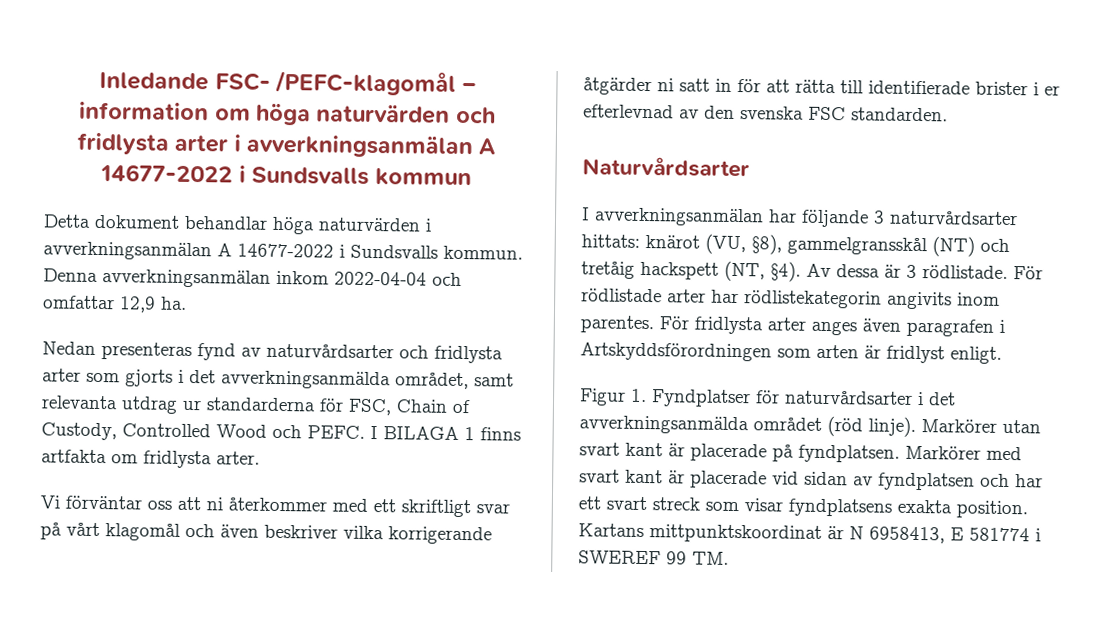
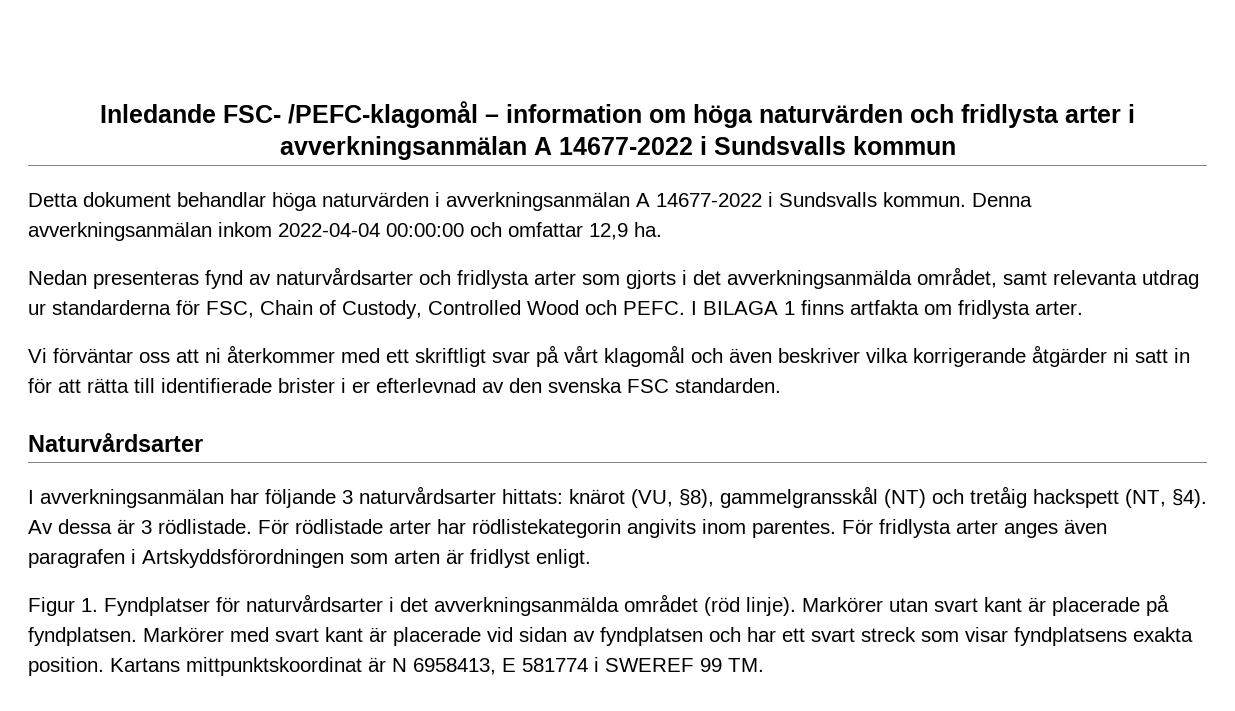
(427, 278) none -> [386,223,464,237] 00:00:00

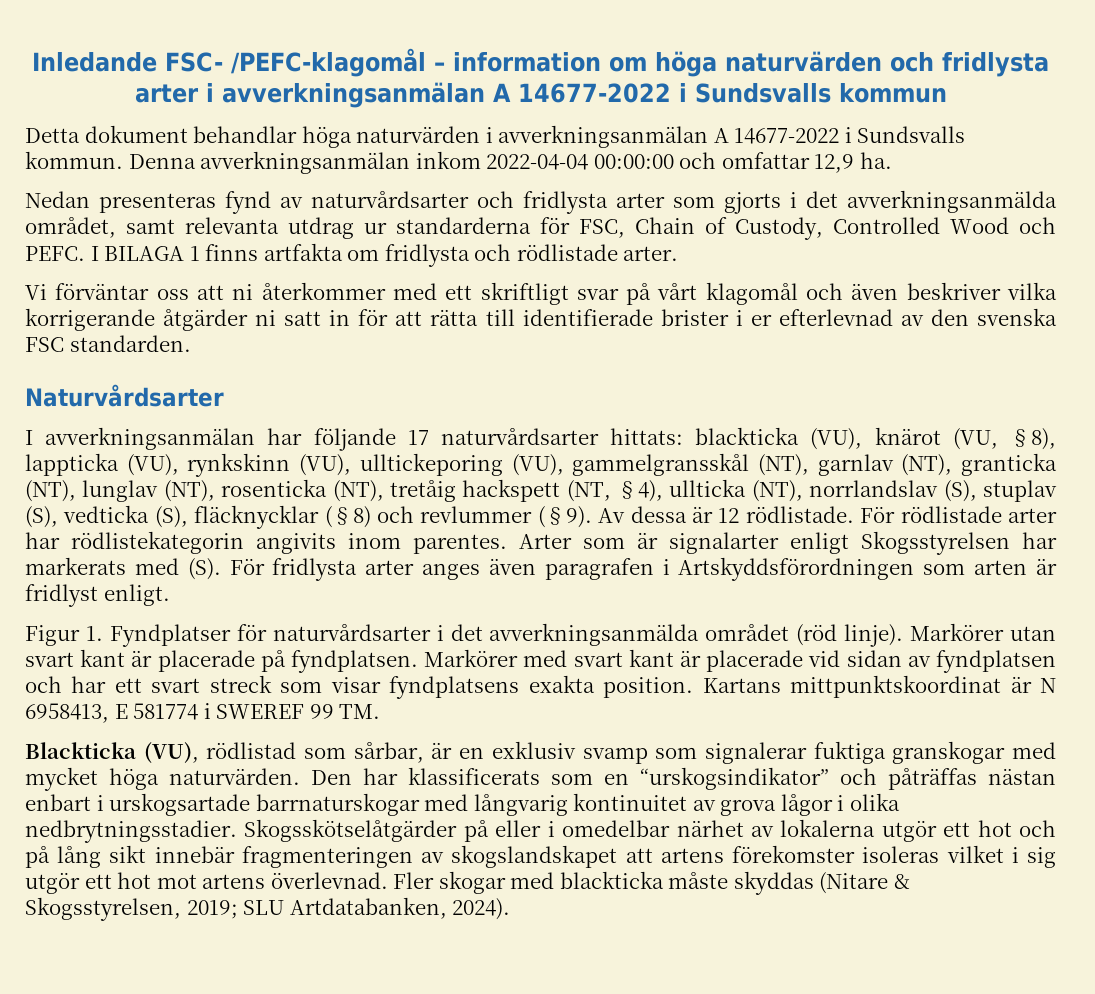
(1030, 309) none -> [474,244,618,261] och rödlistade
[342,490,353,504] 3 -> [407,430,429,445] 17
(563, 496) none -> [695,427,863,450] blackticka (VU),
[720,486,1207,508] gammelgransskål (NT) och tretåig hackspett (NT, §4). -> [25,453,1058,477] [25,479,1057,502] [25,505,592,529] lappticka (VU), rynkskinn (VU), ulltickeporing (VU), gammelgransskål (NT), garnlav (NT), granticka (NT), lunglav (NT), rosenticka (NT), tretåig hackspett (NT, §4), ullticka (NT), norrlandslav (S), stuplav (S), vedticka (S), fläcknycklar (§8) och revlummer (§9).
[141,520,152,534] 3 -> [718,508,740,523] 12
(836, 529) none -> [519,531,1057,555] [25,557,221,580] Arter som är signalarter enligt Skogsstyrelsen har markerats med (S).
(764, 665) none -> [25,741,1057,764] [25,767,1056,791] [25,793,900,816] [25,819,1056,843] [25,845,1057,868] [25,871,910,895] [25,897,511,921] // Blackticka (VU), rödlistad som sårbar, är en exklusiv svamp som signalerar fuktiga granskogar med mycket höga naturvärden. Den har klassificerats som en “urskogsindikator” och påträffas nästan enbart i urskogsartade barrnaturskogar med långvarig kontinuitet av grova lågor i olika nedbrytningsstadier. Skogsskötselåtgärder på eller i omedelbar närhet av lokalerna utgör ett hot och på lång sikt innebär fragmenteringen av skogslandskapet att artens förekomster isoleras vilket i sig utgör ett hot mot artens överlevnad. Fler skogar med blackticka måste skyddas (Nitare & Skogsstyrelsen, 2019; SLU Artdatabanken, 2024).

